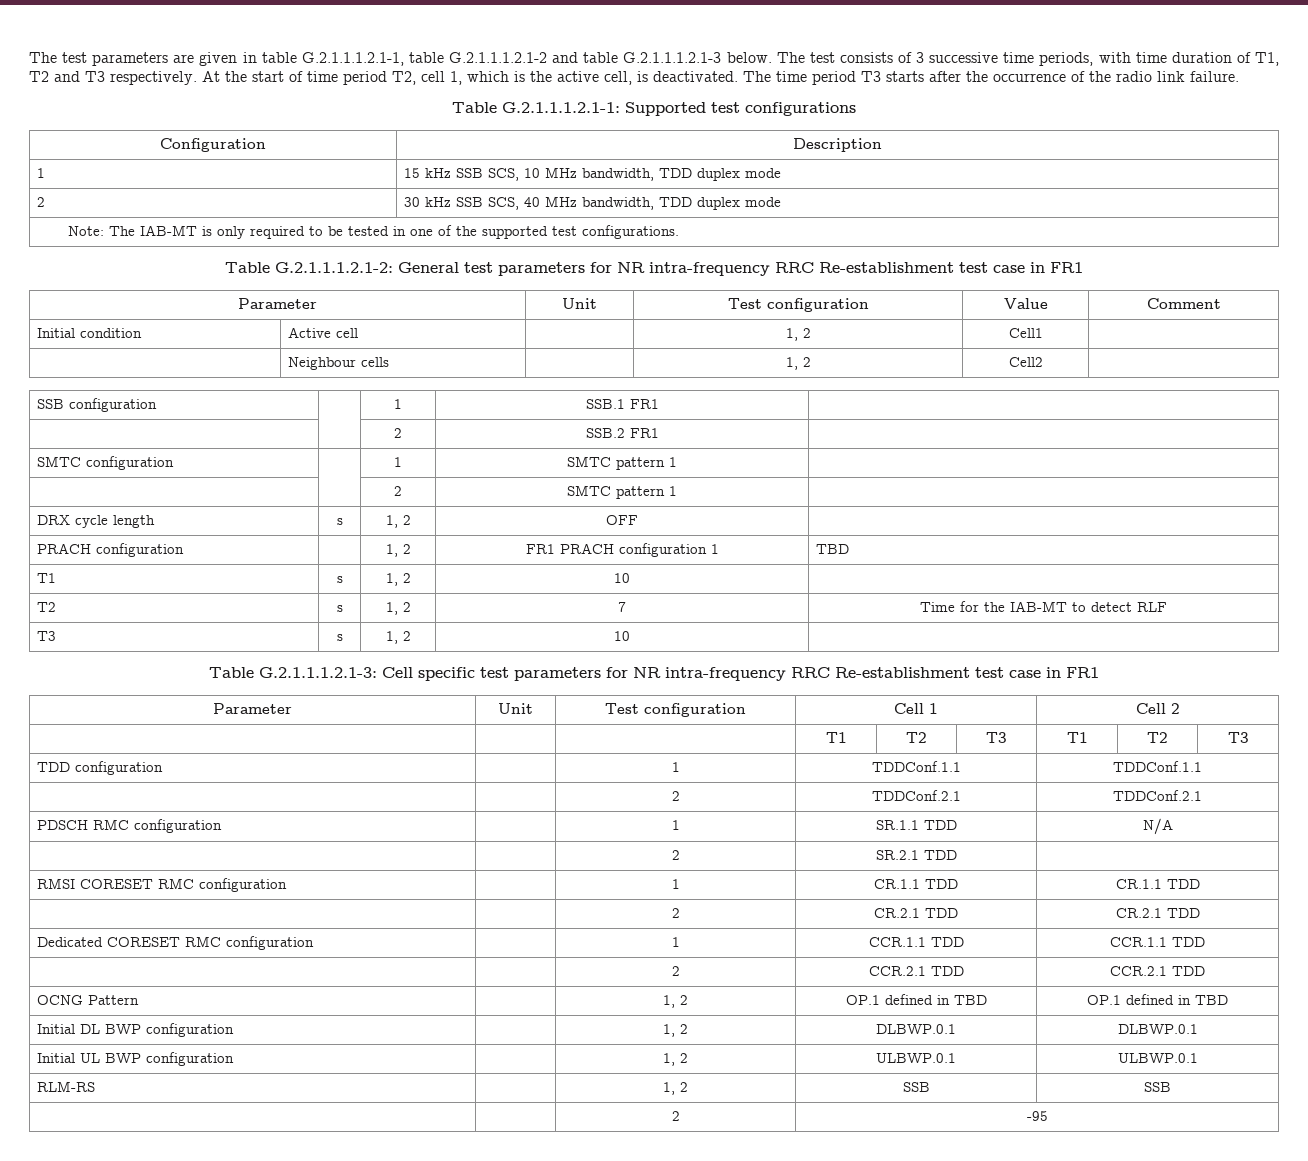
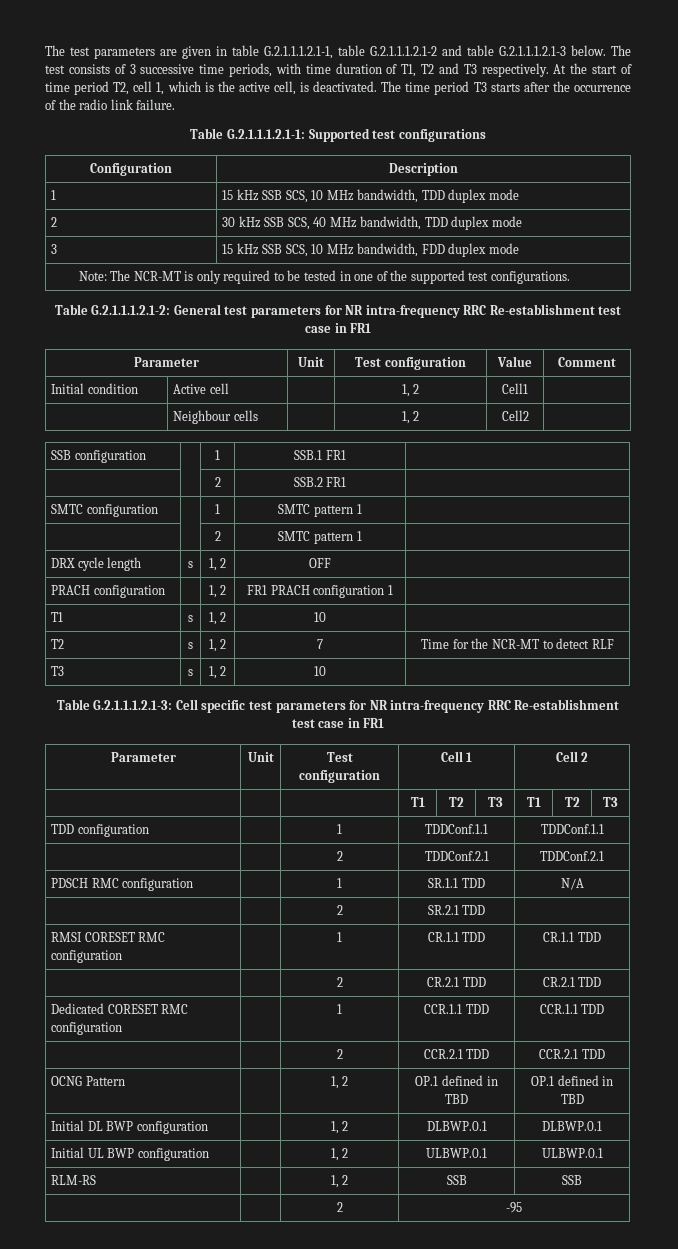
(781, 202) none -> [51,244,58,254] [222,243,519,257] // 3 | 15 kHz SSB SCS, 10 MHz bandwidth, FDD duplex mode
[140,225,198,236] IAB-MT -> [133,271,181,281] NCR-MT
[815,544,849,554] TBD -> (393, 590) none
[1010,601,1067,612] IAB-MT -> [492,639,539,649] NCR-MT

